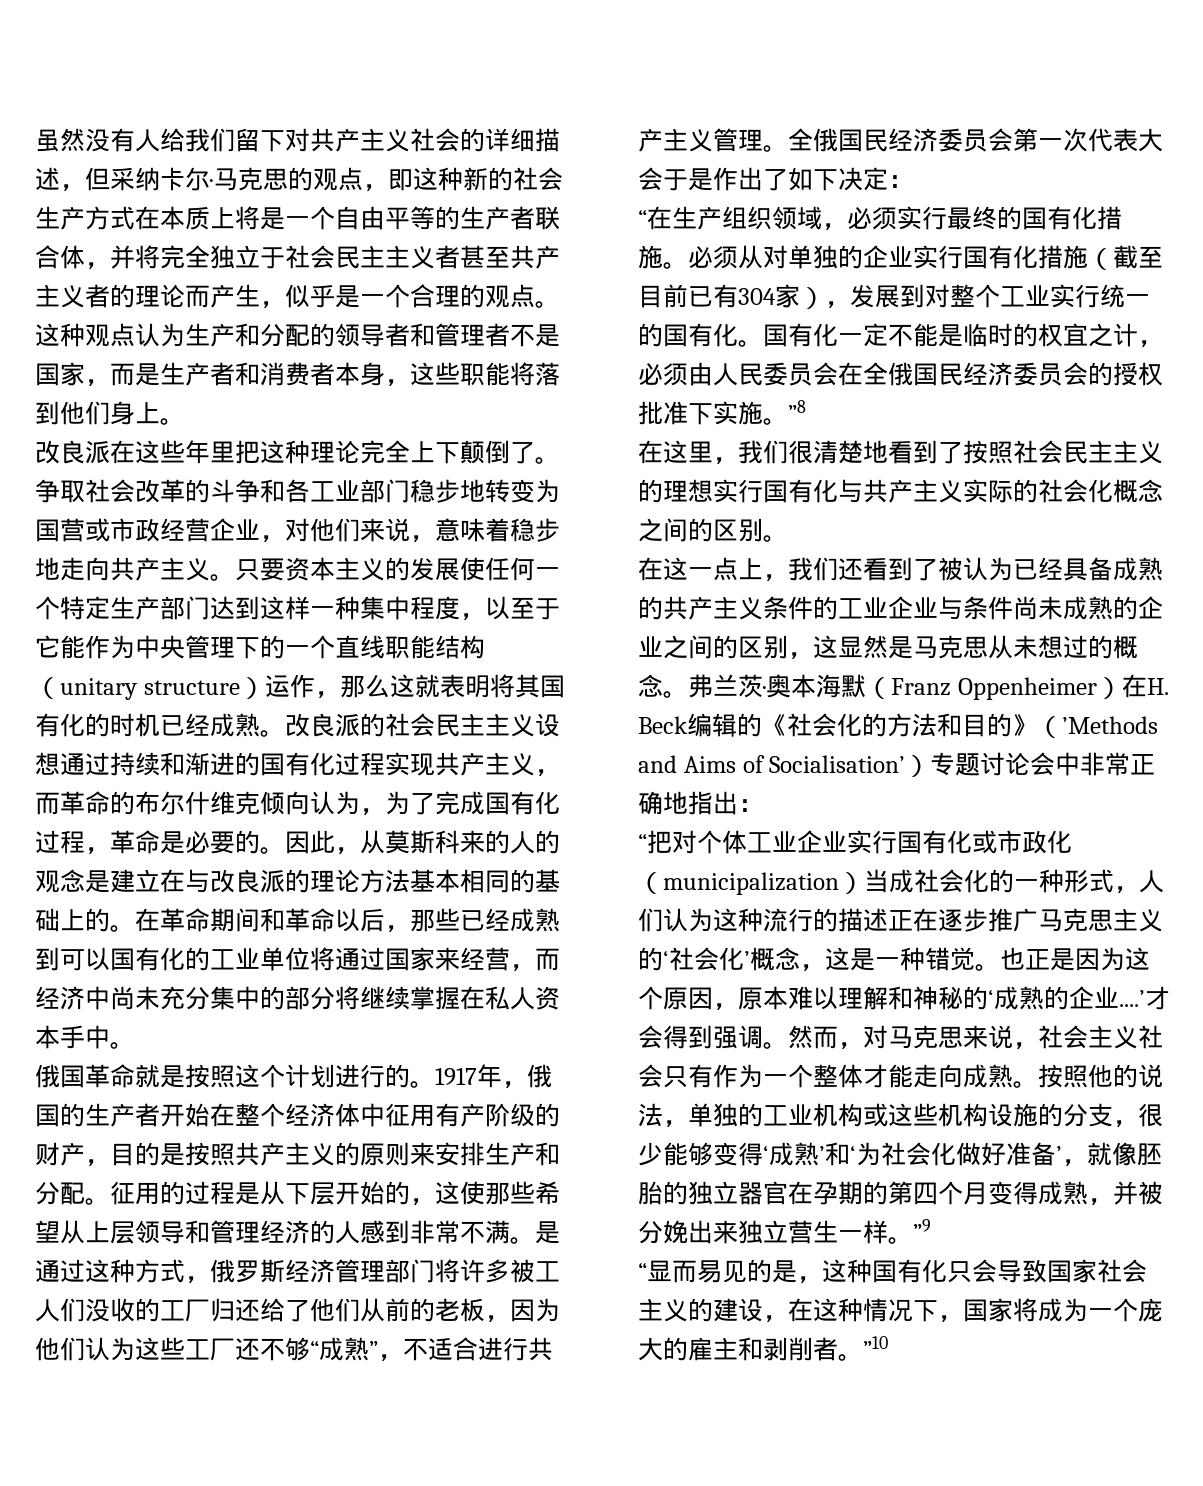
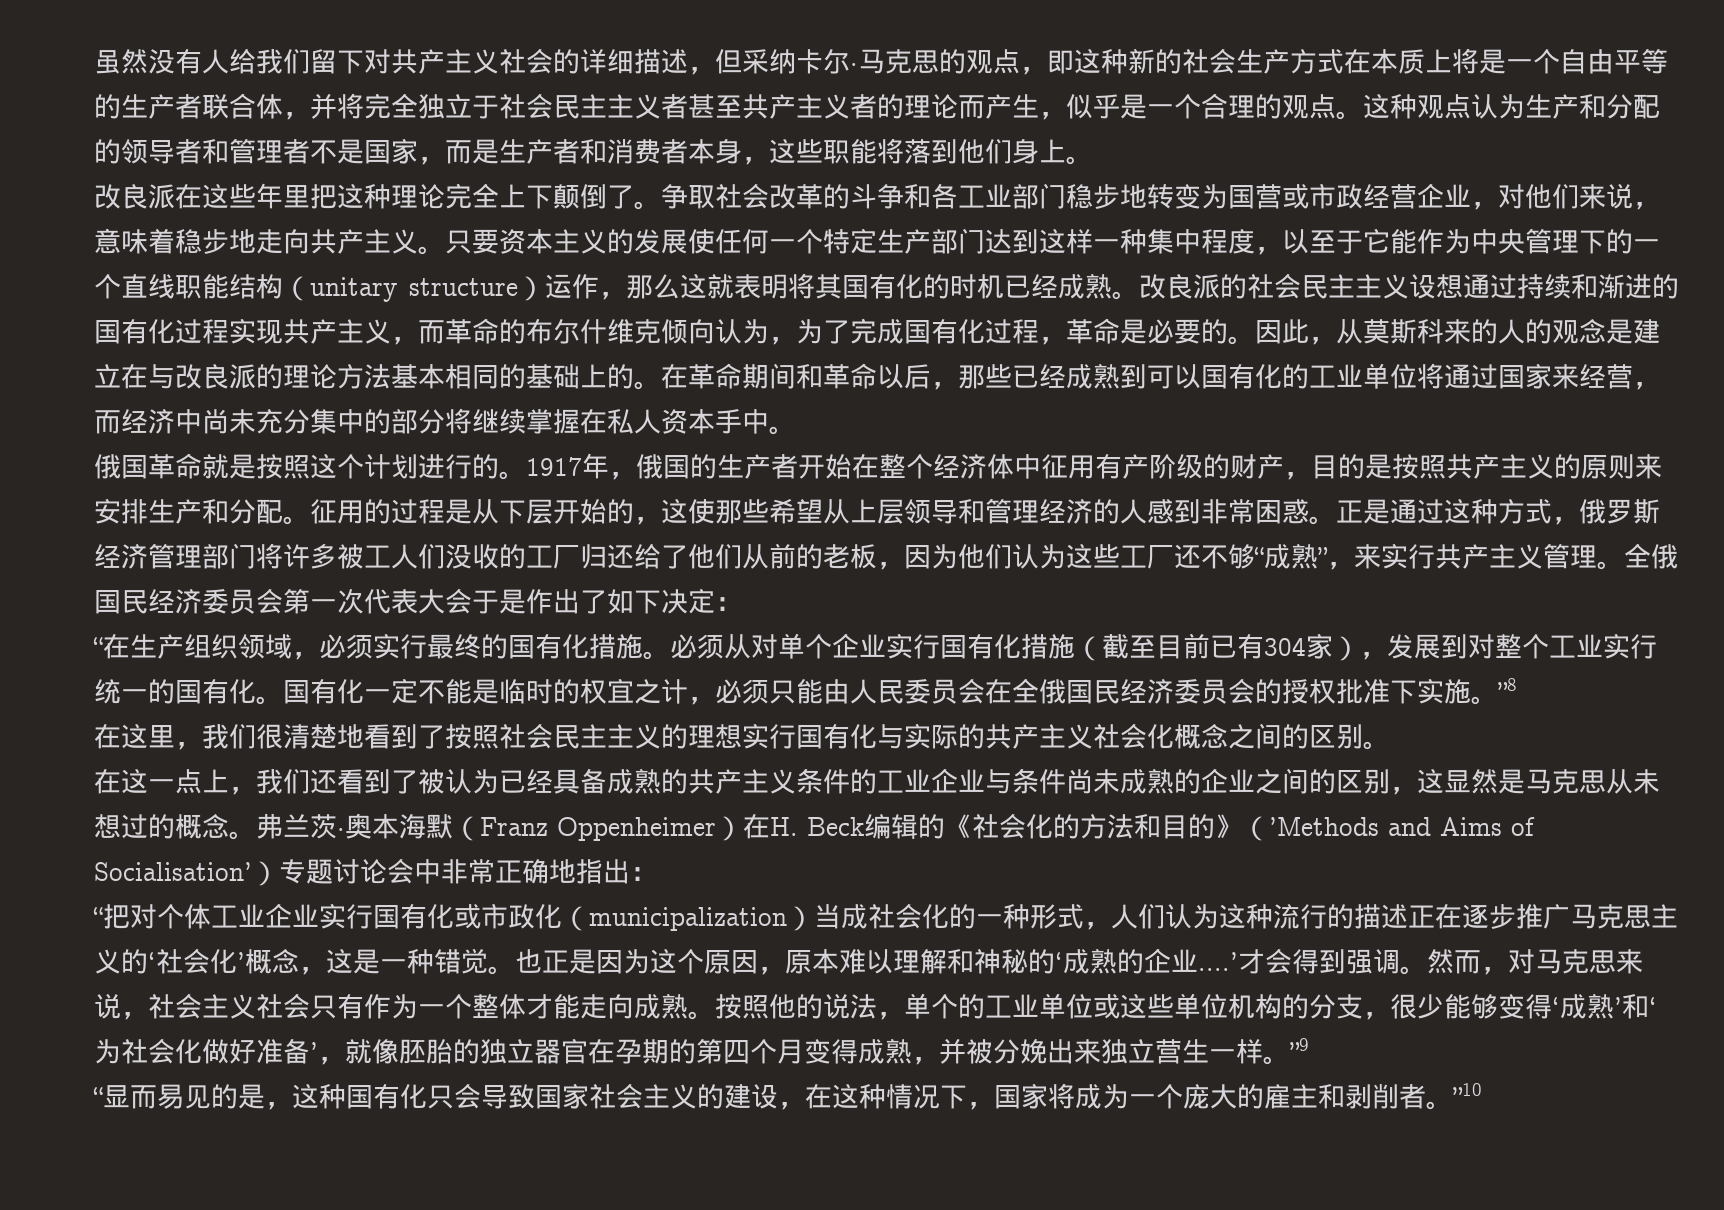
[460,1220,535,1244] 不满。 -> [1255,499,1363,525] 困惑。正
[403,1337,503,1361] 不适合进 -> [1354,543,1408,569] 来实
[813,245,863,269] 独的 -> [805,634,832,659] 个
(688, 374) none -> [769,679,823,704] 只能
[863,479,1038,503] 共产主义实际的 -> [904,723,1093,749] 实际的共产主义
[713,1103,1038,1127] 独的工业机构或这些机构设施 -> [931,993,1282,1019] 个的工业单位或这些单位机构

